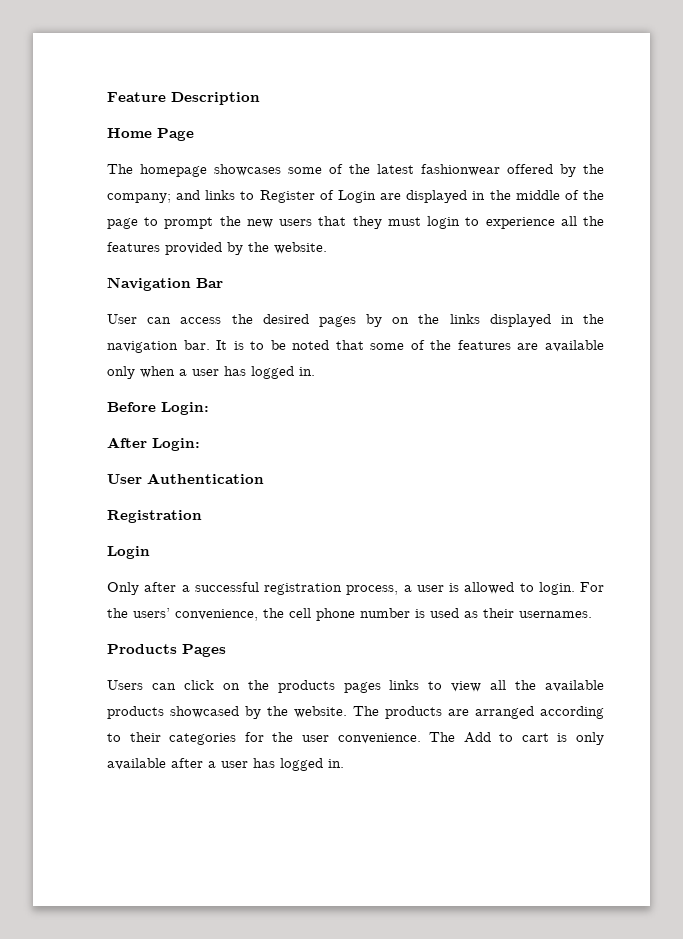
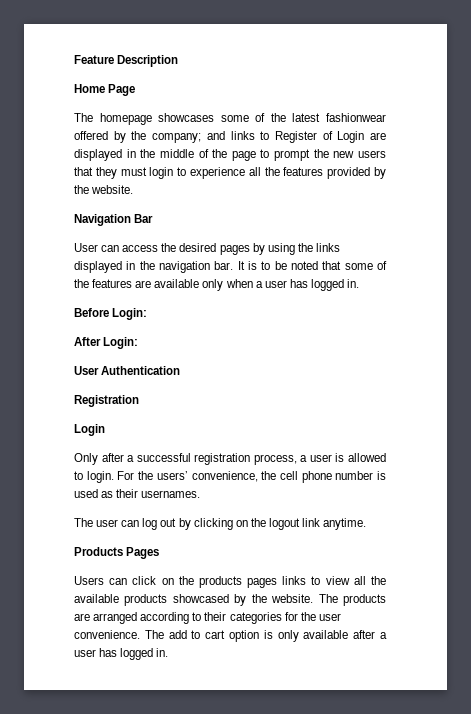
[392,317,410,324] on -> [267,243,295,255] using
(592, 614) none -> [74,518,367,530] // The user can log out by clicking on the logout link anytime.
[463,732,491,743] Add -> [168,630,187,639] add
(549, 737) none -> [229,630,259,642] option

